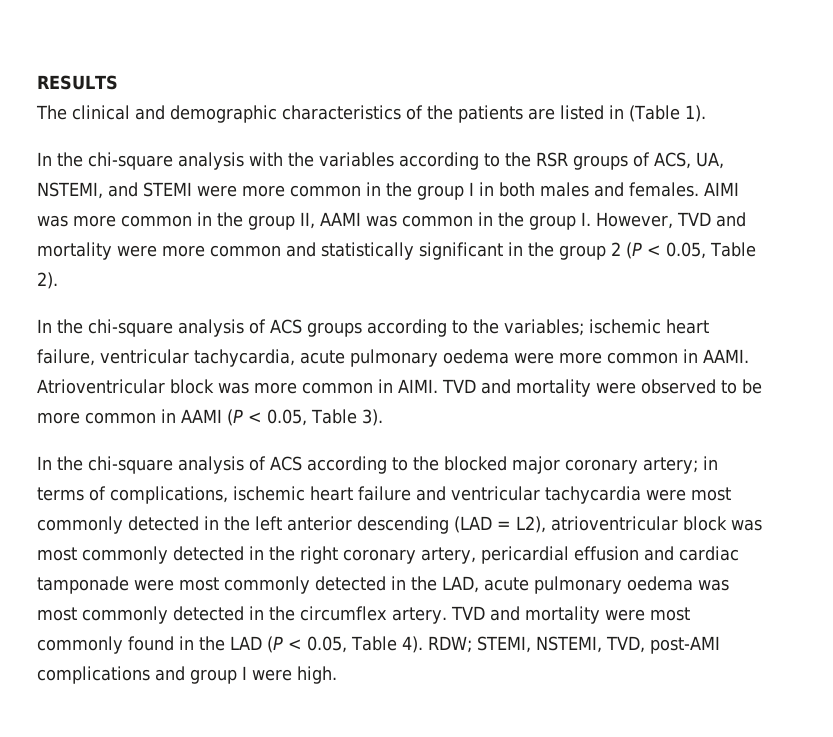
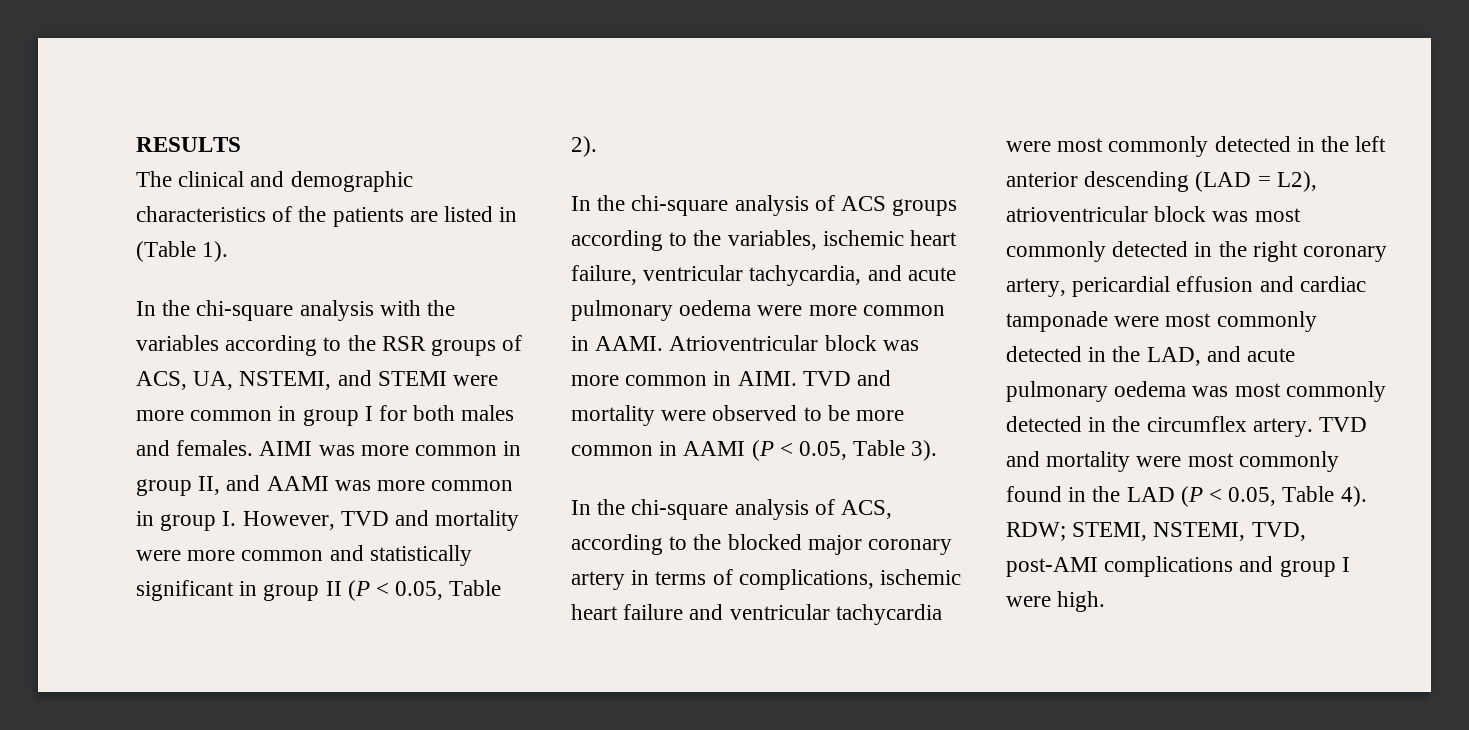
[386,182,494,200] the group I in -> [302,405,408,426] group I for
[217,212,243,227] the -> (522, 448) none
(315, 220) none -> [226,475,261,491] and
[402,212,524,227] common in the -> [377,480,514,491] [136,511,154,526] more common in
[528,242,621,260] the group 2 -> [263,581,342,601] group II
[504,319,584,336] variables; -> [727,230,817,250] variables,
(295, 358) none -> [867,265,902,281] and
[270,456,302,471] ACS -> [841,500,893,519] ACS,
[643,457,698,474] artery; -> [571,571,625,590] artery
(479, 584) none -> [1206,346,1241,362] and

